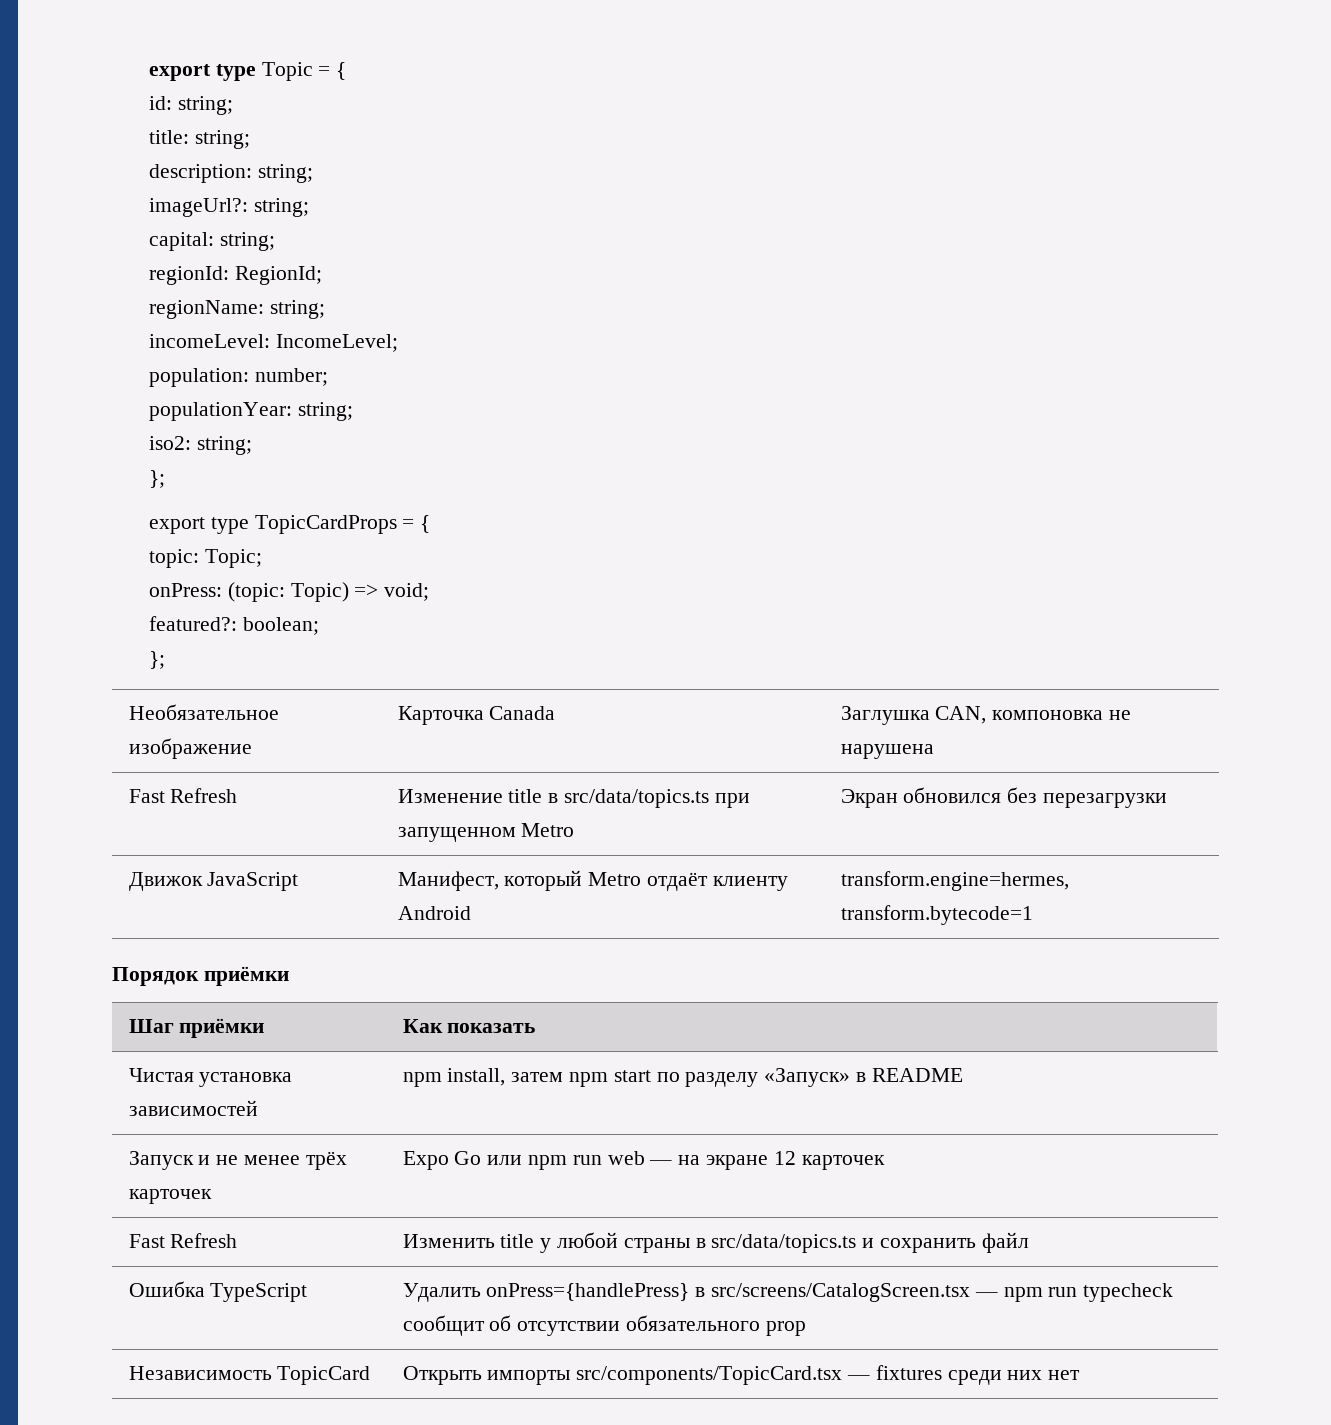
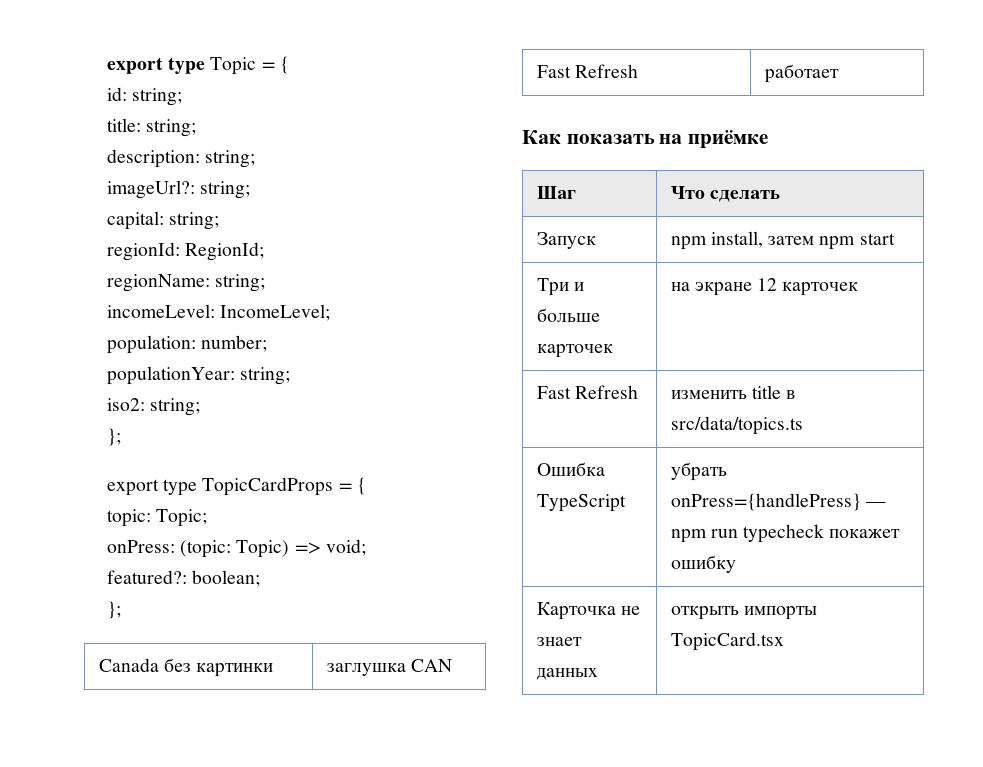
[128,704,279,720] [128,738,252,759] [397,706,556,725] [840,706,1131,725] [840,744,934,759] [128,788,238,803] [397,789,750,808] [397,823,575,842] [840,787,1167,808] [128,872,299,891] [397,870,788,891] [397,906,471,920] [840,871,1069,891] [840,905,1033,925] [112,966,289,986] [128,1018,265,1038] [402,1019,536,1033] [128,1068,293,1087] [128,1100,258,1116] Необязательное изображение | Карточка Canada | Заглушка CAN, компоновка не нарушена // Fast Refresh | Изменение title в src/data/topics.ts при запущенном Metro | Экран обновился без перезагрузки // Движок JavaScript | Манифест, который Metro отдаёт клиенту Android | transform.engine=hermes, transform.bytecode=1 // Порядок приёмки // Шаг приёмки | Как показать // Чистая установка зависимостей -> [98,658,274,677] [326,659,452,676] [536,64,638,78] [763,64,839,83] [522,130,769,149] [536,186,576,199] [670,186,780,202] [536,232,596,249] Canada без картинки | заглушка CAN // Fast Refresh | работает // Как показать на приёмке // Шаг | Что сделать // Запуск
[656,1068,963,1087] [128,1151,347,1170] [128,1189,212,1204] [402,1151,673,1170] по разделу «Запуск» в README // Запуск и не менее трёх карточек | Expo Go или npm run web — -> [536,278,584,296] [536,308,600,322] [536,344,613,358] // Три и больше карточек |
[402,1232,1029,1253] Изменить title у любой страны в src/data/topics.ts и сохранить файл -> [670,385,796,399] [670,416,803,435] изменить title в src/data/topics.ts
[402,1283,1174,1302] [402,1315,806,1336] [128,1366,371,1385] [402,1365,1081,1385] Удалить onPress={handlePress} в src/screens/CatalogScreen.tsx — npm run typecheck сообщит об отсутствии обязательного prop // Независимость TopicCard | Открыть импорты src/components/TopicCard.tsx — fixtures среди них нет -> [670,462,727,481] [670,493,886,511] [670,524,901,543] [670,555,736,573] [536,602,640,620] [536,637,582,646] [536,668,598,680] [670,606,817,620] [670,632,784,651] убрать onPress={handlePress} — npm run typecheck покажет ошибку // Карточка не знает данных | открыть импорты TopicCard.tsx

